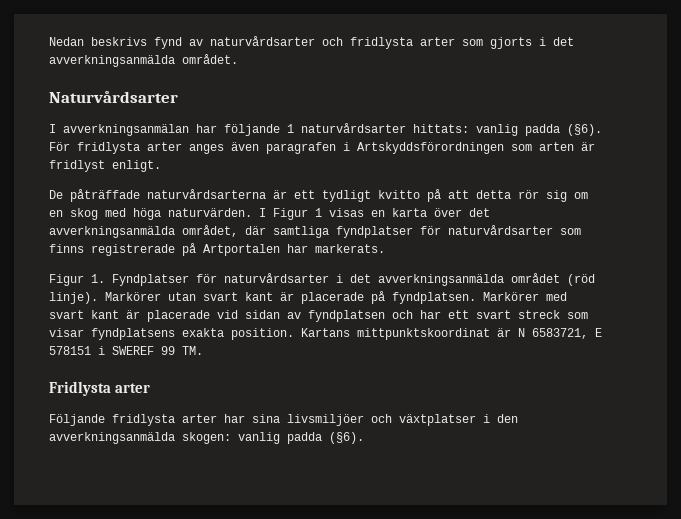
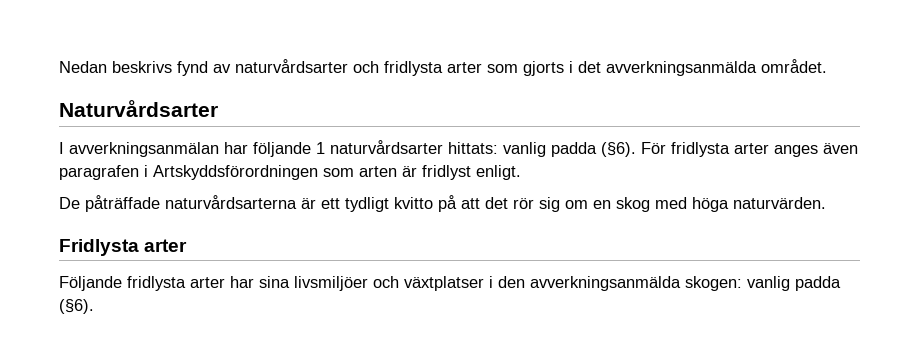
[476,190,511,199] detta -> [485,197,508,209] det
[259,208,490,220] [49,225,581,238] [49,243,385,256] [49,273,595,286] [49,291,567,304] [49,310,588,322] [49,328,602,340] [49,346,203,355] I Figur 1 visas en karta över det avverkningsanmälda området, där samtliga fyndplatser för naturvårdsarter som finns registrerade på Artportalen har markerats. // Figur 1. Fyndplatser för naturvårdsarter i det avverkningsanmälda området (röd linje). Markörer utan svart kant är placerade på fyndplatsen. Markörer med svart kant är placerade vid sidan av fyndplatsen och har ett svart streck som visar fyndplatsens exakta position. Kartans mittpunktskoordinat är N 6583721, E 578151 i SWEREF 99 TM. -> (826, 203) none

